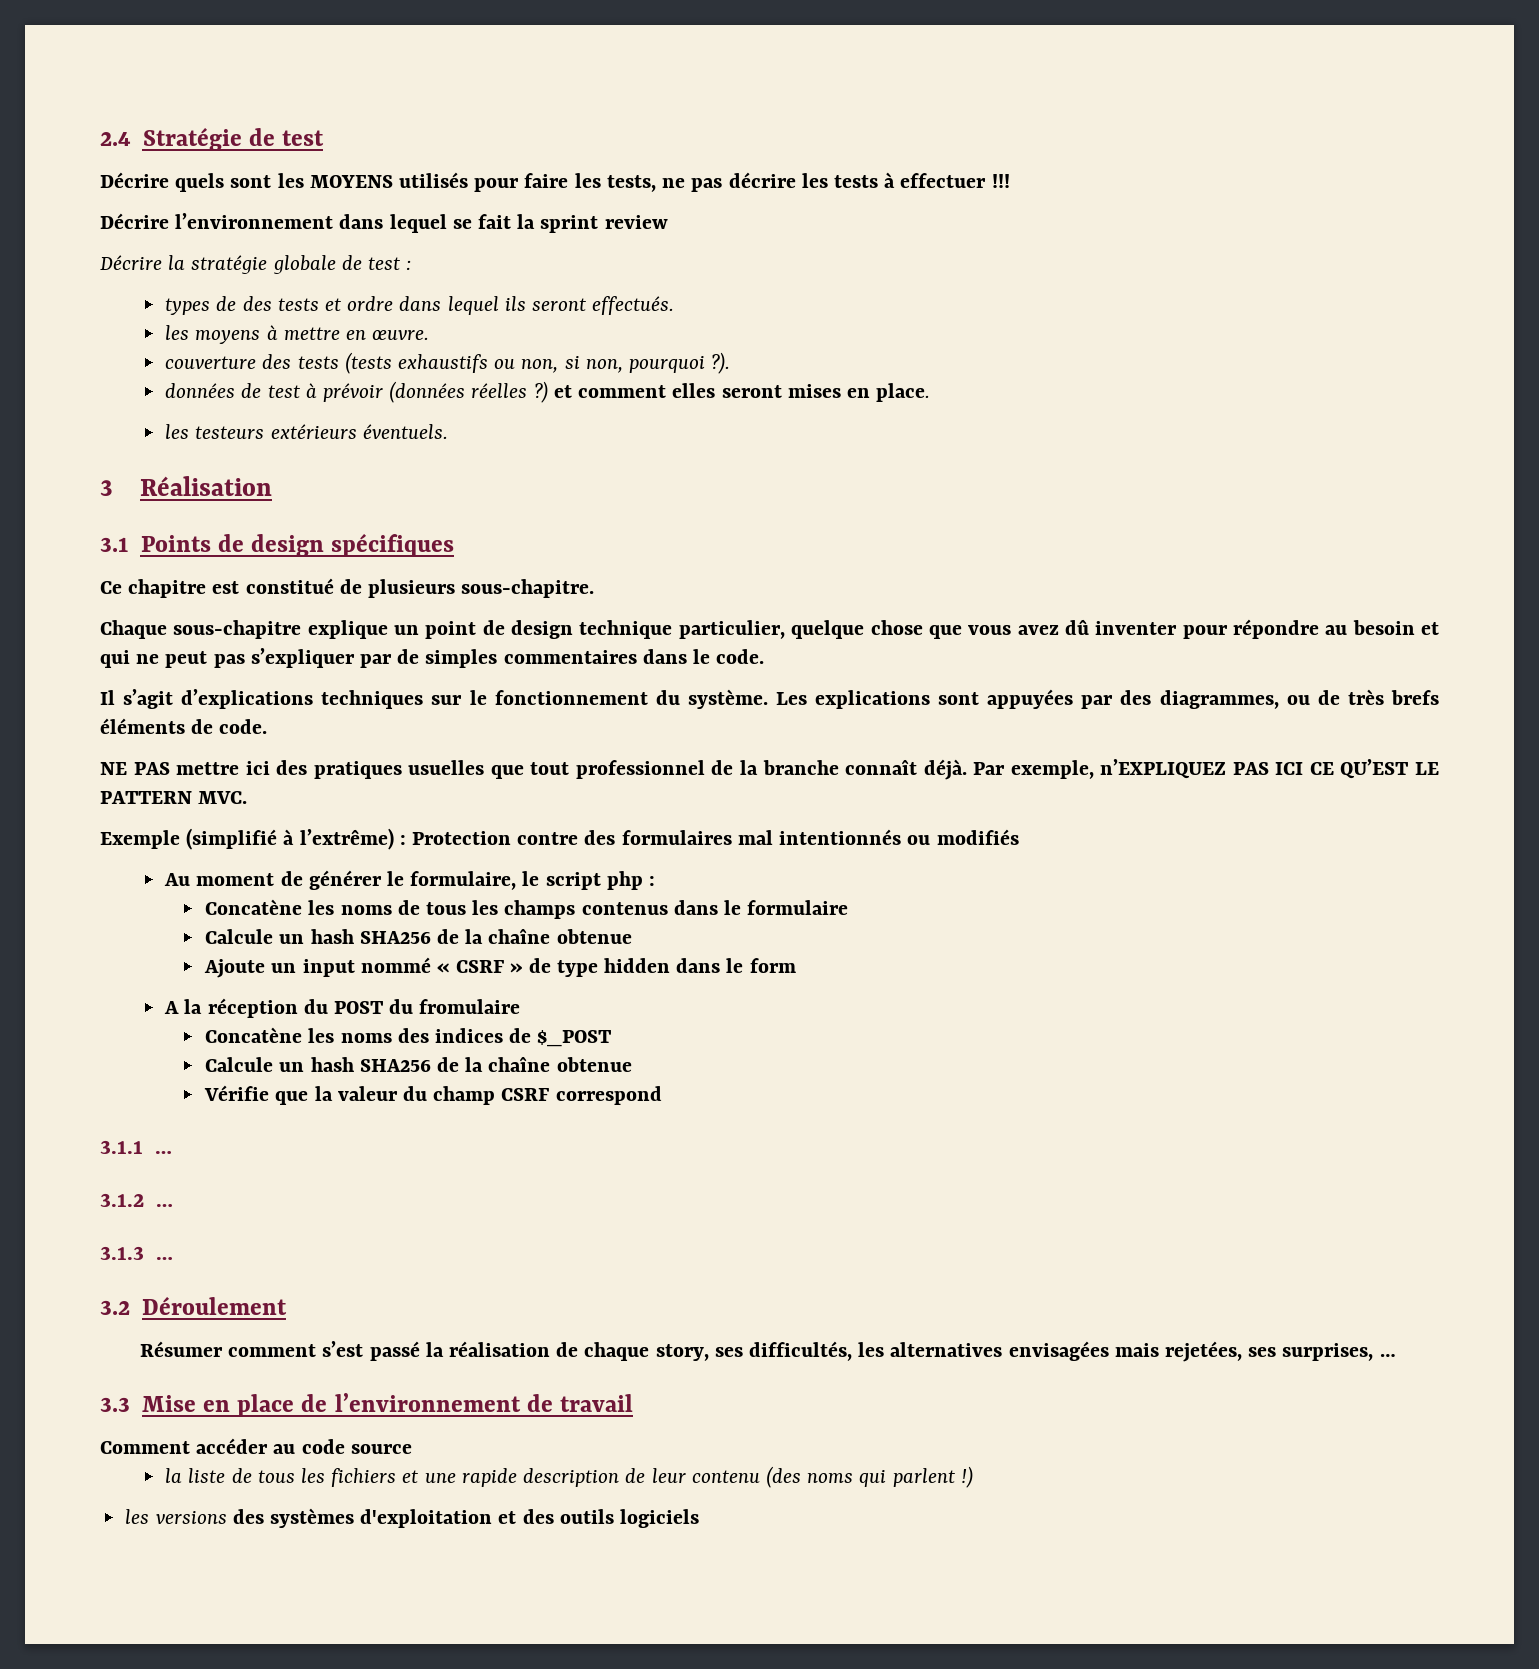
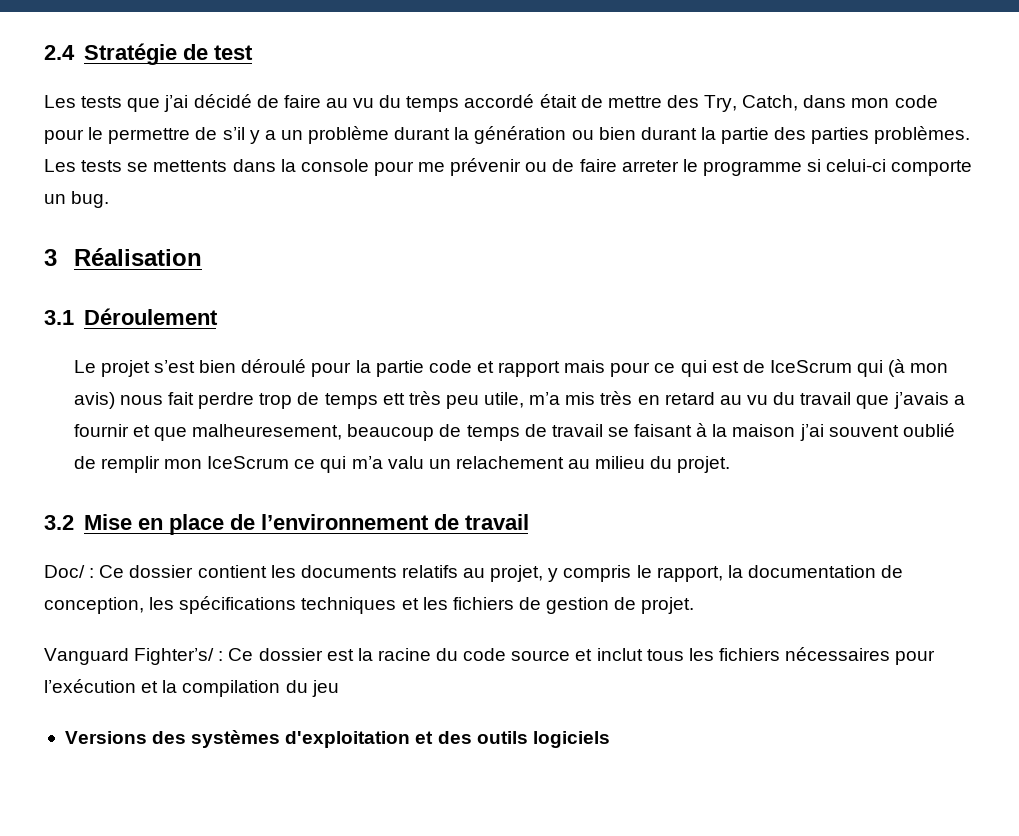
[100,172,1010,192] [100,213,668,233] [100,255,412,274] [165,296,675,315] [165,325,430,344] [165,352,731,374] [165,381,931,403] [165,424,448,439] [100,476,272,496] [100,533,455,557] [100,578,595,598] [100,619,1439,639] [100,648,765,668] [100,689,1439,709] [100,718,268,734] [100,759,1439,780] [100,791,248,804] [100,828,1019,850] [164,870,656,890] [205,899,849,919] [205,928,632,944] [204,957,796,978] [164,998,521,1018] [205,1027,613,1047] [205,1056,632,1072] [204,1085,662,1105] [100,1140,172,1154] [100,1193,173,1207] [100,1246,173,1260] [100,1296,287,1315] [139,1341,1396,1362] [100,1397,130,1412] Décrire quels sont les MOYENS utilisés pour faire les tests, ne pas décrire les tests à effectuer !!! // Décrire l’environnement dans lequel se fait la sprint review // Décrire la stratégie globale de test : // types de des tests et ordre dans lequel ils seront effectués. // les moyens à mettre en œuvre. // couverture des tests (tests exhaustifs ou non, si non, pourquoi ?). // données de test à prévoir (données réelles ?) et comment elles seront mises en place. // les testeurs extérieurs éventuels. // 3 Réalisation // 3.1 Points de design spécifiques // Ce chapitre est constitué de plusieurs sous-chapitre. // Chaque sous-chapitre explique un point de design technique particulier, quelque chose que vous avez dû inventer pour répondre au besoin et qui ne peut pas s’expliquer par de simples commentaires dans le code. // Il s’agit d’explications techniques sur le fonctionnement du système. Les explications sont appuyées par des diagrammes, ou de très brefs éléments de code. // NE PAS mettre ici des pratiques usuelles que tout professionnel de la branche connaît déjà. Par exemple, n’EXPLIQUEZ PAS ICI CE QU’EST LE PATTERN MVC. // Exemple (simplifié à l’extrême) : Protection contre des formulaires mal intentionnés ou modifiés // Au moment de générer le formulaire, le script php : // Concatène les noms de tous les champs contenus dans le formulaire // Calcule un hash SHA256 de la chaîne obtenue // Ajoute un input nommé « CSRF » de type hidden dans le form // A la réception du POST du fromulaire // Concatène les noms des indices de $_POST // Calcule un hash SHA256 de la chaîne obtenue // Vérifie que la valeur du champ CSRF correspond // 3.1.1 … // 3.1.2 … // 3.1.3 … // 3.2 Déroulement // Résumer comment s’est passé la réalisation de chaque story, ses difficultés, les alternatives envisagées mais rejetées, ses surprises, … // 3.3 -> [44,94,938,112] [44,126,971,144] [44,158,973,176] [44,191,110,208] [44,248,202,266] [44,308,218,325] [73,359,949,377] [73,391,965,409] [73,423,955,441] [73,456,731,473] [44,515,74,530] Les tests que j’ai décidé de faire au vu du temps accordé était de mettre des Try, Catch, dans mon code pour le permettre de s’il y a un problème durant la génération ou bien durant la partie des parties problèmes. Les tests se mettents dans la console pour me prévenir ou de faire arreter le programme si celui-ci comporte un bug. // 3 Réalisation // 3.1 Déroulement // Le projet s’est bien déroulé pour la partie code et rapport mais pour ce qui est de IceScrum qui (à mon avis) nous fait perdre trop de temps ett très peu utile, m’a mis très en retard au vu du travail que j’avais a fournir et que malheuresement, beaucoup de temps de travail se faisant à la maison j’ai souvent oublié de remplir mon IceScrum ce qui m’a valu un relachement au milieu du projet. // 3.2
[100,1438,412,1454] [165,1466,973,1488] [125,1509,227,1524] Comment accéder au code source // la liste de tous les fichiers et une rapide description de leur contenu (des noms qui parlent !) // les versions -> [44,565,904,582] [44,596,695,614] [44,647,936,665] [44,679,339,697] [64,731,147,744] Doc/ : Ce dossier contient les documents relatifs au projet, y compris le rapport, la documentation de conception, les spécifications techniques et les fichiers de gestion de projet. // Vanguard Fighter’s/ : Ce dossier est la racine du code source et inclut tous les fichiers nécessaires pour l’exécution et la compilation du jeu // Versions

